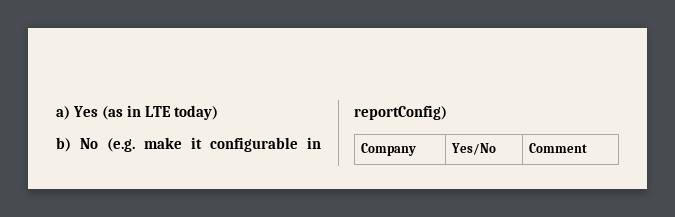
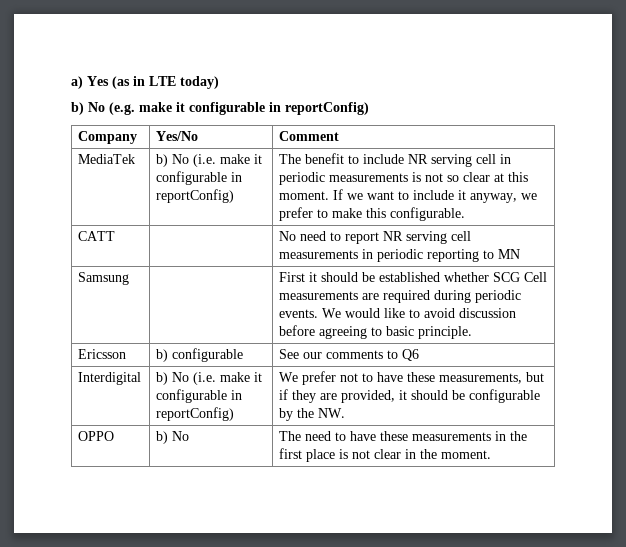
(587, 148) none -> [78,154,136,164] [156,154,263,167] [156,171,243,185] [156,189,235,203] [279,153,512,167] [279,172,529,185] [279,189,538,203] [279,207,466,221] [78,231,116,241] [279,231,472,244] [279,249,521,262] [78,272,130,285] [279,272,548,282] [279,290,522,303] [279,308,517,318] [279,325,473,339] [78,349,127,359] [156,348,244,362] [279,349,420,361] [78,372,142,385] [156,372,263,385] [156,389,243,403] [156,407,235,421] [279,371,545,385] [279,389,541,403] [279,408,346,421] [78,431,115,441] [156,431,190,444] [279,431,528,441] [279,448,492,462] // MediaTek | b) No (i.e. make it configurable in reportConfig) | The benefit to include NR serving cell in periodic measurements is not so clear at this moment. If we want to include it anyway, we prefer to make this configurable. // CATT | | No need to report NR serving cell measurements in periodic reporting to MN // Samsung | | First it should be established whether SCG Cell measurements are required during periodic events. We would like to avoid discussion before agreeing to basic principle. // Ericsson | b) configurable | See our comments to Q6 // Interdigital | b) No (i.e. make it configurable in reportConfig) | We prefer not to have these measurements, but if they are provided, it should be configurable by the NW. // OPPO | b) No | The need to have these measurements in the first place is not clear in the moment.

